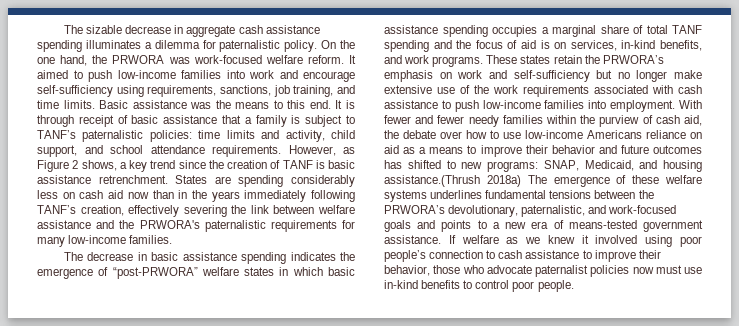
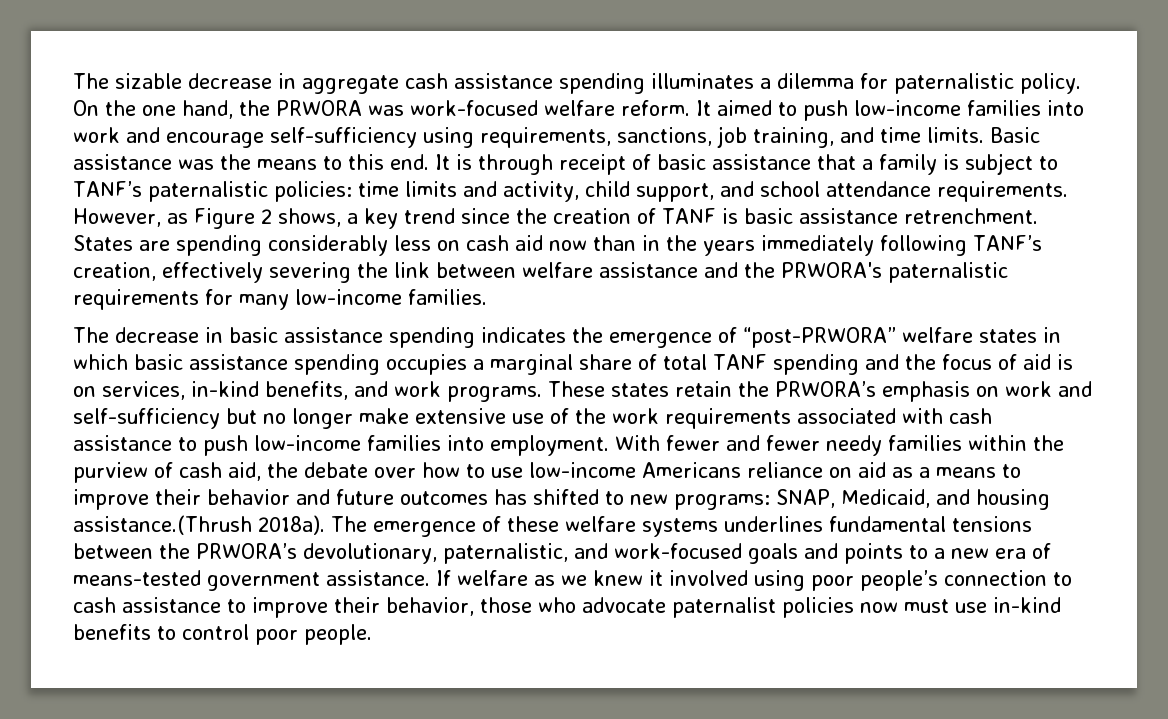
[486,175,521,187] 2018a) -> [258,515,325,535] 2018a).

